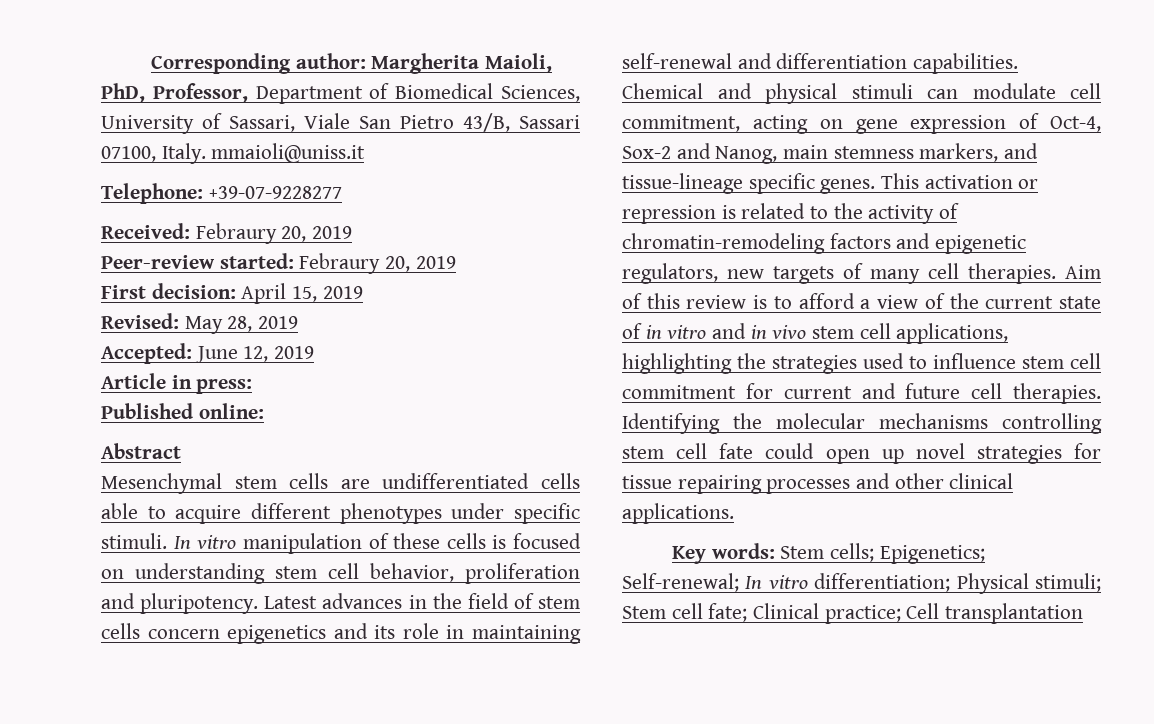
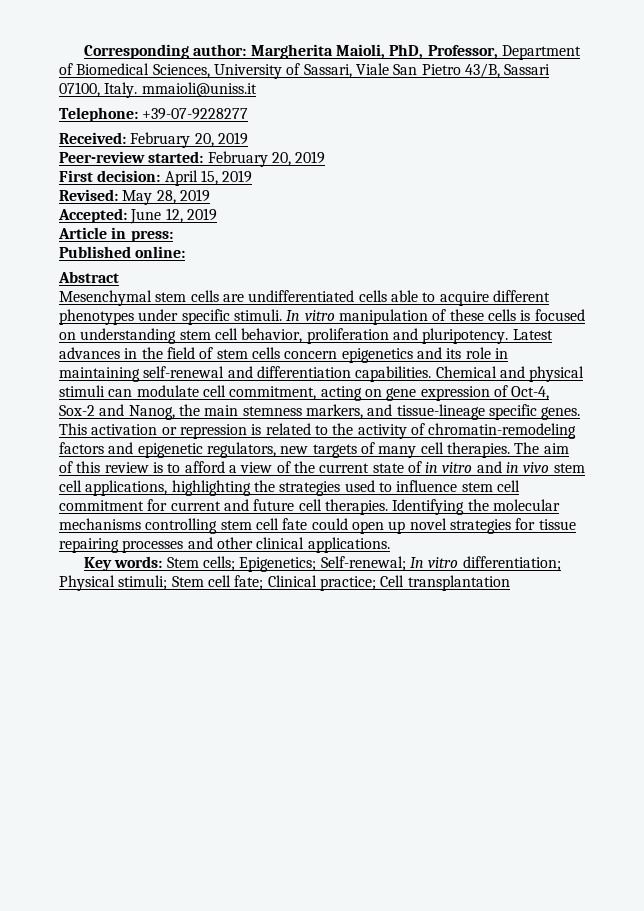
[195,223,277,244] Febraury -> [130,132,191,148] February
[299,253,381,274] Febraury -> [207,151,268,167] February
(778, 155) none -> [178,404,200,416] the
[1065,265,1101,279] Aim -> [514,442,569,454] The aim

